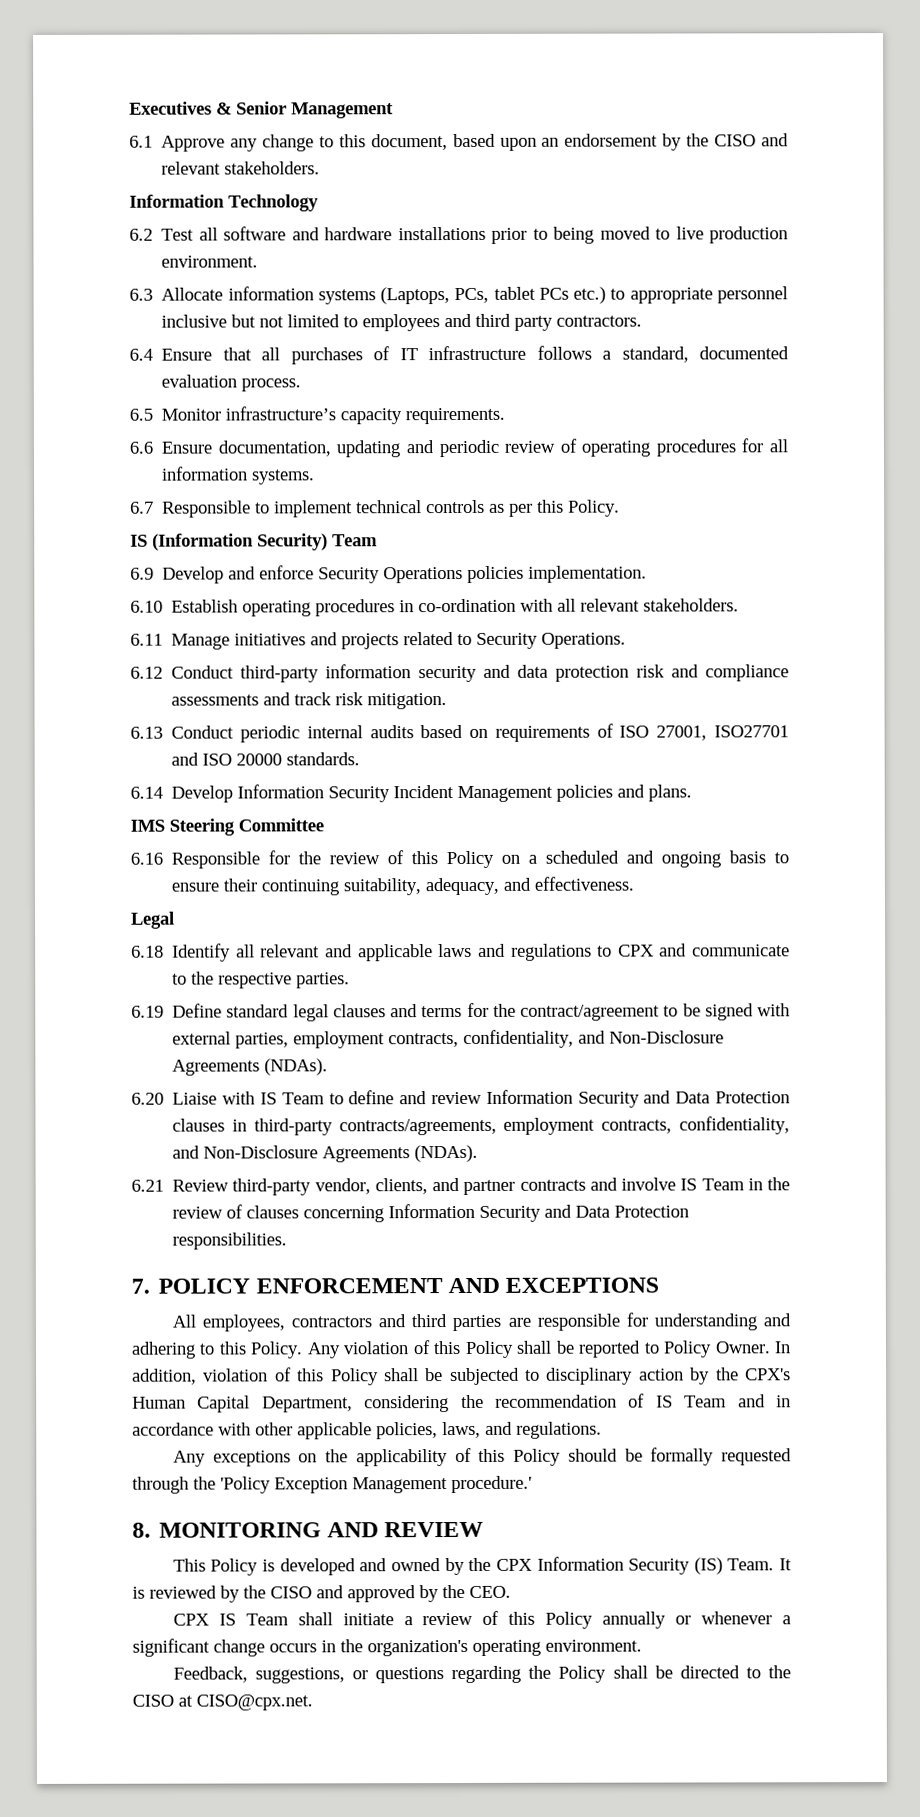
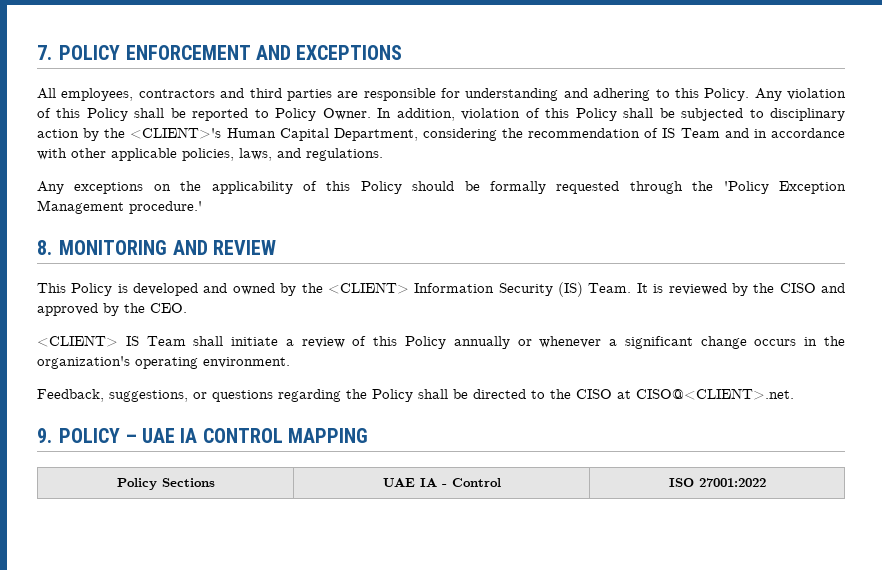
[129,101,394,119] [129,133,790,152] [161,161,321,175] [129,194,319,212] [129,226,788,244] [161,255,259,268] [129,286,788,305] [161,313,643,332] [129,345,790,365] [161,374,302,392] [129,406,506,425] [129,438,788,458] [161,466,316,485] [130,499,621,518] [130,533,378,551] [130,565,648,584] [130,598,740,617] [130,632,627,650] [130,664,789,683] [171,692,448,710] [130,723,789,743] [171,752,361,766] [130,784,693,803] [130,818,324,836] [130,850,790,869] [171,876,635,896] [131,911,175,929] [131,943,791,962] [172,971,351,989] [131,1002,790,1022] [172,1029,725,1049] [172,1058,329,1076] [131,1089,790,1108] [172,1116,790,1136] [172,1144,479,1163] [131,1177,790,1196] [172,1203,690,1223] [172,1232,288,1250] Executives & Senior Management // 6.1 Approve any change to this document, based upon an endorsement by the CISO and relevant stakeholders. // Information Technology // 6.2 Test all software and hardware installations prior to being moved to live production environment. // 6.3 Allocate information systems (Laptops, PCs, tablet PCs etc.) to appropriate personnel inclusive but not limited to employees and third party contractors. // 6.4 Ensure that all purchases of IT infrastructure follows a standard, documented evaluation process. // 6.5 Monitor infrastructure’s capacity requirements. // 6.6 Ensure documentation, updating and periodic review of operating procedures for all information systems. // 6.7 Responsible to implement technical controls as per this Policy. // IS (Information Security) Team // 6.9 Develop and enforce Security Operations policies implementation. // 6.10 Establish operating procedures in co-ordination with all relevant stakeholders. // 6.11 Manage initiatives and projects related to Security Operations. // 6.12 Conduct third-party information security and data protection risk and compliance assessments and track risk mitigation. // 6.13 Conduct periodic internal audits based on requirements of ISO 27001, ISO27701 and ISO 20000 standards. // 6.14 Develop Information Security Incident Management policies and plans. // IMS Steering Committee // 6.16 Responsible for the review of this Policy on a scheduled and ongoing basis to ensure their continuing suitability, adequacy, and effectiveness. // Legal // 6.18 Identify all relevant and applicable laws and regulations to CPX and communicate to the respective parties. // 6.19 Define standard legal clauses and terms for the contract/agreement to be signed with external parties, employment contracts, confidentiality, and Non-Disclosure Agreements (NDAs). // 6.20 Liaise with IS Team to define and review Information Security and Data Protection clauses in third-party contracts/agreements, employment contracts, confidentiality, and Non-Disclosure Agreements (NDAs). // 6.21 Review third-party vendor, clients, and partner contracts and involve IS Team in the review of clauses concerning Information Security and Data Protection responsibilities. // -> (37, 52) none
[744,1368,791,1381] CPX's -> [130,127,222,139] <CLIENT>'s
[495,1558,533,1571] CPX -> [327,282,409,294] <CLIENT>
[172,1613,210,1626] CPX -> [37,335,118,347] <CLIENT>
[196,1694,313,1711] CISO@cpx.net. -> [636,388,794,400] [37,428,369,443] [116,478,215,490] [382,478,501,487] [668,478,766,487] CISO@<CLIENT>.net. // 9. POLICY – UAE IA CONTROL MAPPING // Policy Sections | UAE IA - Control | ISO 27001:2022

